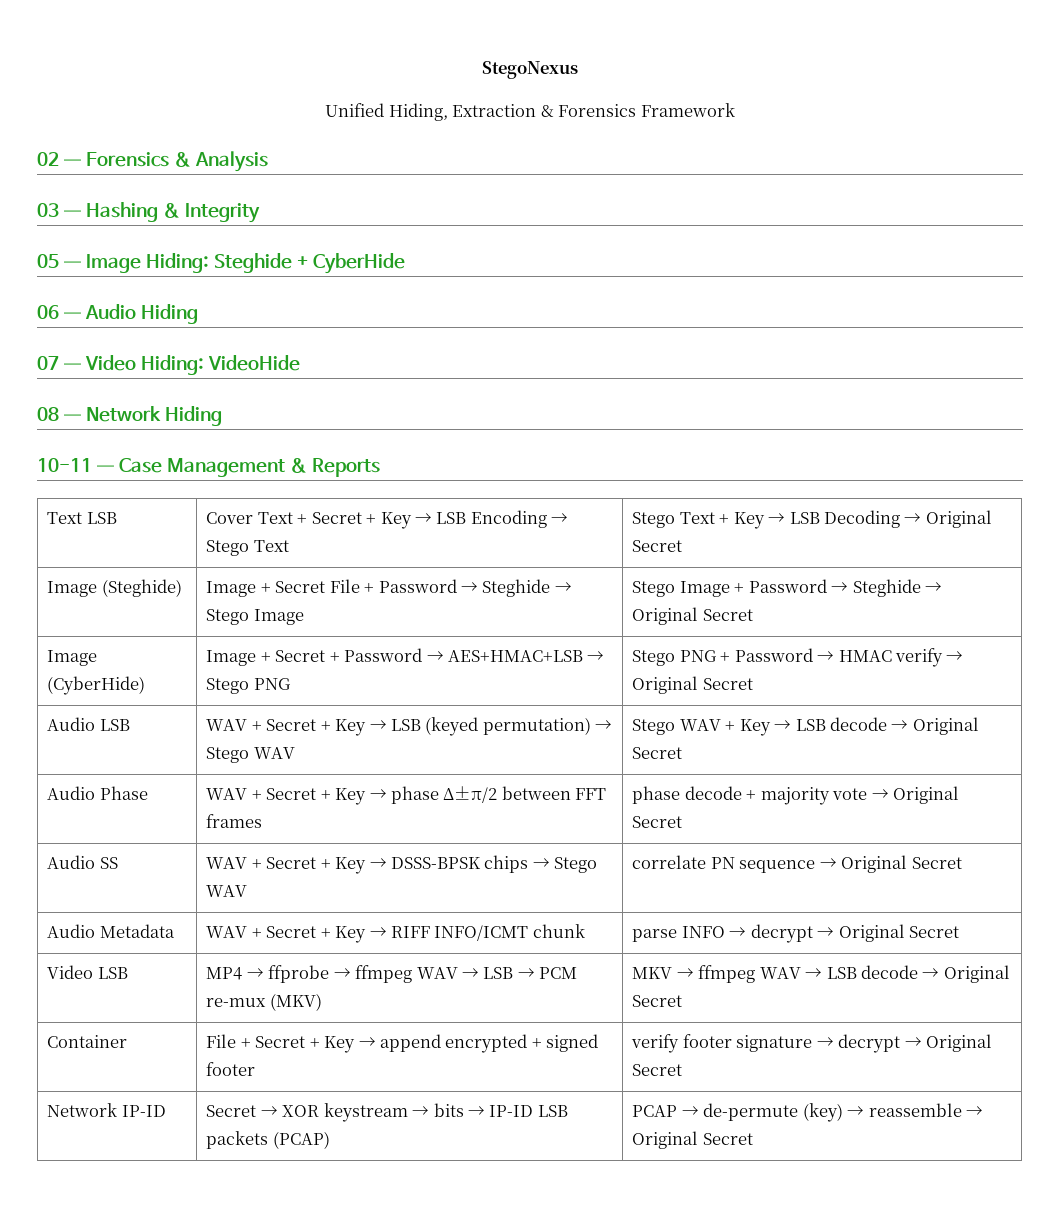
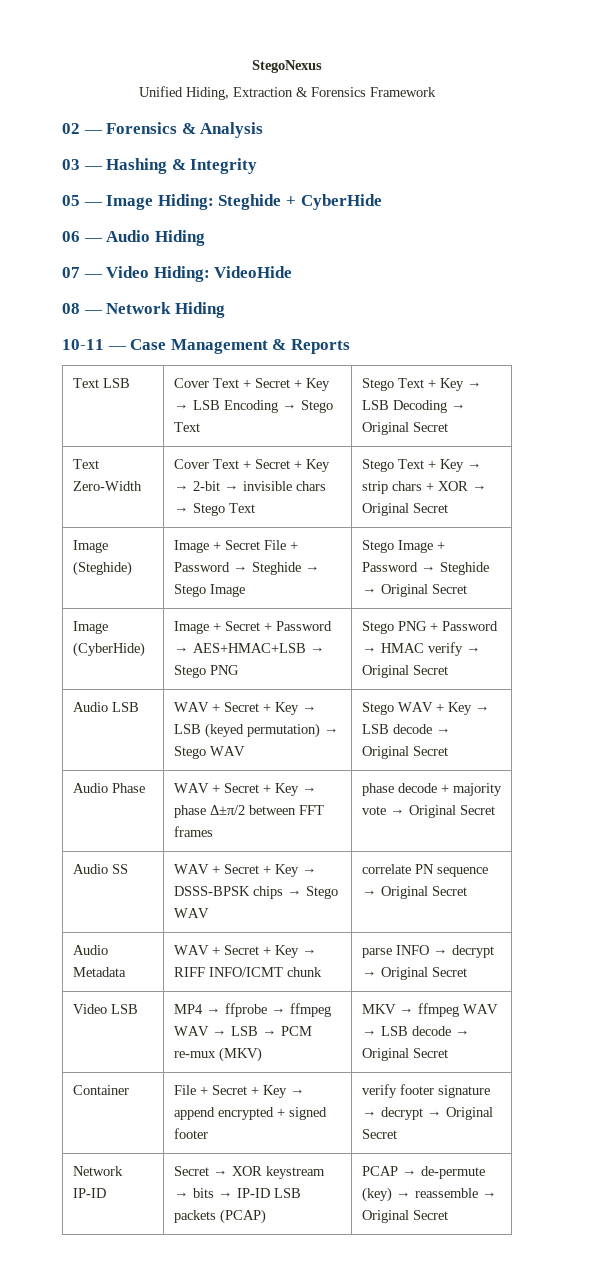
(683, 546) none -> [72,459,99,469] [72,481,142,491] [173,459,330,472] [173,481,326,491] [173,503,255,516] [361,459,482,472] [361,481,487,494] [361,503,448,516] // Text Zero-Width | Cover Text + Secret + Key → 2-bit → invisible chars → Stego Text | Stego Text + Key → strip chars + XOR → Original Secret

